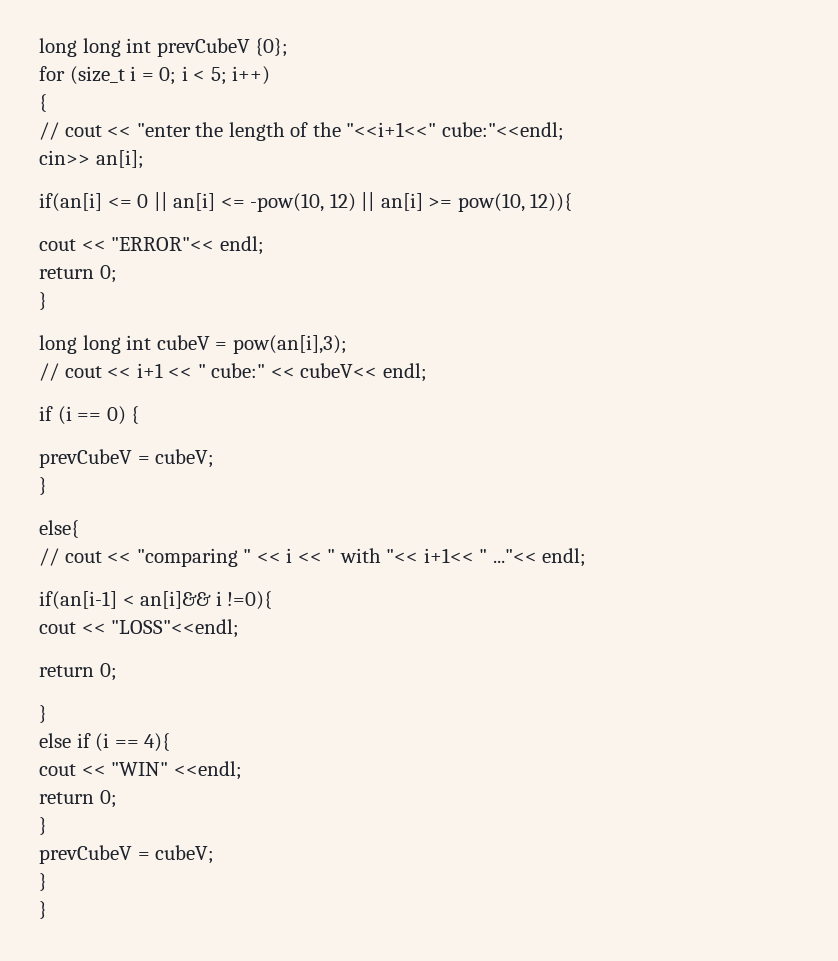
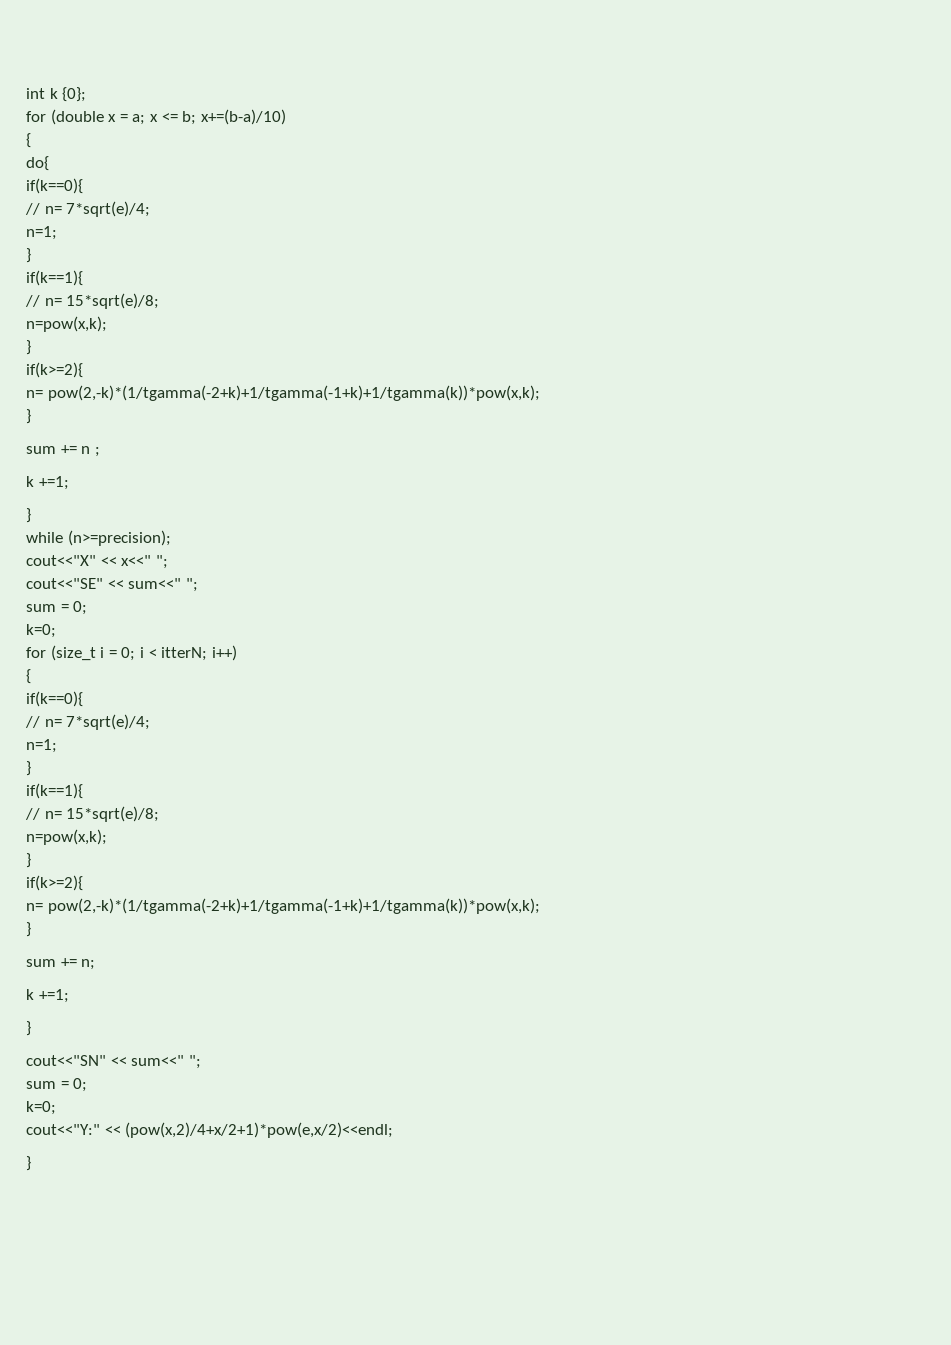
[39,38,289,57] long long int prevCubeV {0}; -> [26,87,87,102] [26,109,286,125] [26,133,31,148] [26,156,49,171] [26,178,83,194] [25,201,151,217] [26,226,57,240] [26,248,31,263] [26,270,83,286] [25,293,160,309] [26,316,107,332] [26,340,31,355] [26,362,83,378] [26,385,540,401] [26,409,31,424] [26,445,100,457] [26,476,69,490] [26,508,31,523] [26,530,171,546] [26,555,168,569] [26,578,198,592] [26,601,88,615] [26,624,56,638] int k {0}; // for (double x = a; x <= b; x+=(b-a)/10) // { // do{ // if(k==0){ // // n= 7*sqrt(e)/4; // n=1; // } // if(k==1){ // // n= 15*sqrt(e)/8; // n=pow(x,k); // } // if(k>=2){ // n= pow(2,-k)*(1/tgamma(-2+k)+1/tgamma(-1+k)+1/tgamma(k))*pow(x,k); // } // sum += n ; // k +=1; // } // while (n>=precision); // cout<<"X" << x<<" "; // cout<<"SE" << sum<<" "; // sum = 0; // k=0;
[210,67,227,85] 5; -> [161,647,208,661] itterN;
[39,122,564,141] [39,150,144,169] [39,192,573,212] [39,236,264,255] [39,265,117,283] [39,292,47,310] [39,335,347,354] [39,363,427,382] [39,406,140,425] [39,449,215,468] [39,477,47,495] [39,520,79,538] [39,548,587,567] [39,591,273,610] [39,619,240,638] [39,663,117,681] [39,705,47,723] [39,733,171,752] [39,761,242,780] [39,790,117,808] [39,817,47,835] [39,845,215,864] [39,873,47,891] [39,901,47,919] // // cout << "enter the length of the "<<i+1<<" cube:"<<endl; // cin>> an[i]; // if(an[i] <= 0 || an[i] <= -pow(10, 12) || an[i] >= pow(10, 12)){ // cout << "ERROR"<< endl; // return 0; // } // long long int cubeV = pow(an[i],3); // // cout << i+1 << " cube:" << cubeV<< endl; // if (i == 0) { // prevCubeV = cubeV; // } // else{ // // cout << "comparing " << i << " with "<< i+1<< " ..."<< endl; // if(an[i-1] < an[i]&& i !=0){ // cout << "LOSS"<<endl; // return 0; // } // else if (i == 4){ // cout << "WIN" <<endl; // return 0; // } // prevCubeV = cubeV; // } // } -> [26,691,83,707] [25,714,151,730] [26,739,57,753] [26,761,31,776] [26,783,83,799] [25,806,160,822] [26,829,107,845] [26,853,31,868] [26,875,83,891] [26,898,540,914] [26,922,31,937] [26,958,96,970] [26,989,69,1003] [26,1021,31,1036] [26,1055,201,1069] [26,1078,88,1092] [26,1101,56,1115] [26,1122,394,1138] [26,1156,31,1171] // if(k==0){ // // n= 7*sqrt(e)/4; // n=1; // } // if(k==1){ // // n= 15*sqrt(e)/8; // n=pow(x,k); // } // if(k>=2){ // n= pow(2,-k)*(1/tgamma(-2+k)+1/tgamma(-1+k)+1/tgamma(k))*pow(x,k); // } // sum += n; // k +=1; // } // cout<<"SN" << sum<<" "; // sum = 0; // k=0; // cout<<"Y:" << (pow(x,2)/4+x/2+1)*pow(e,x/2)<<endl; // }

